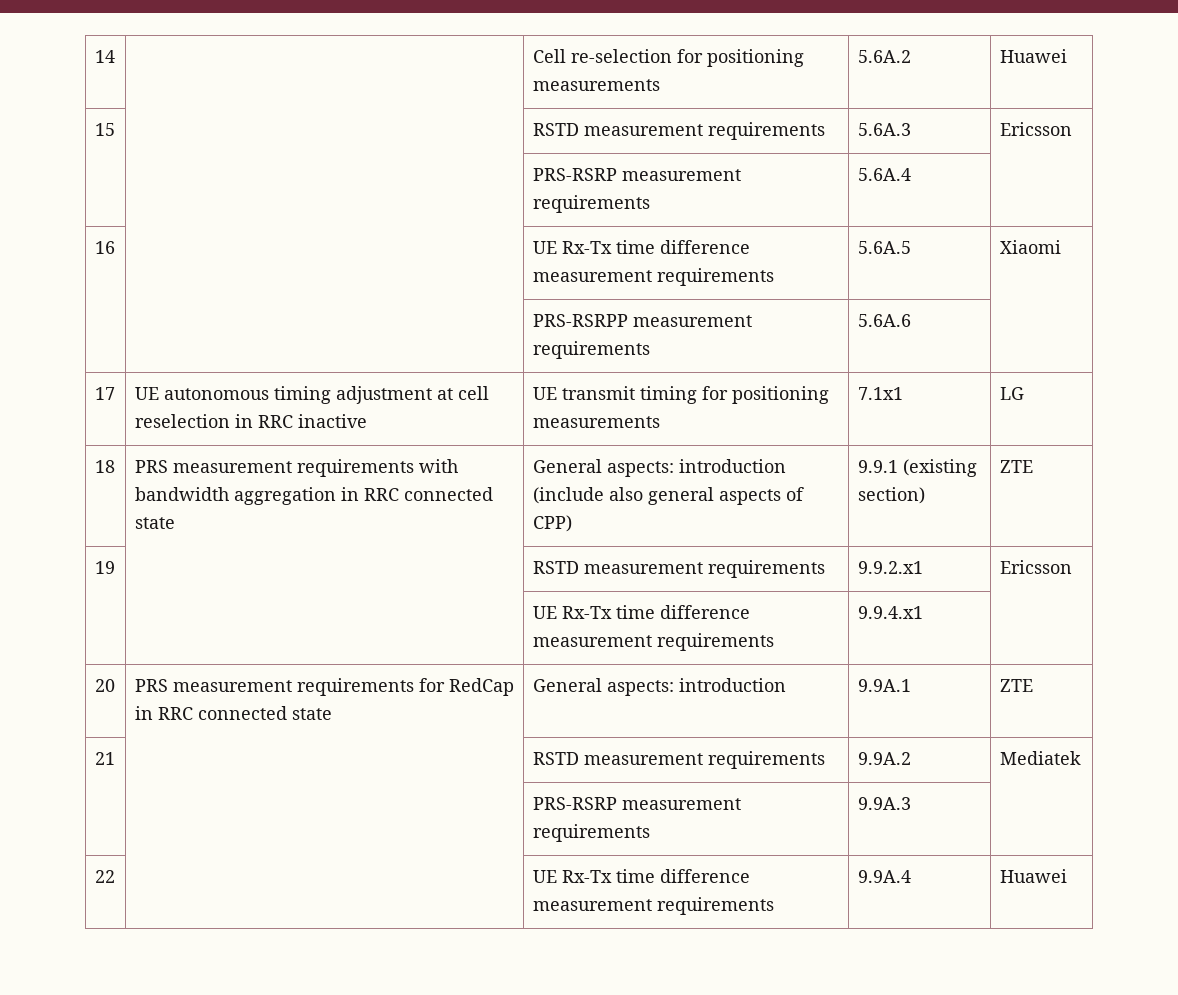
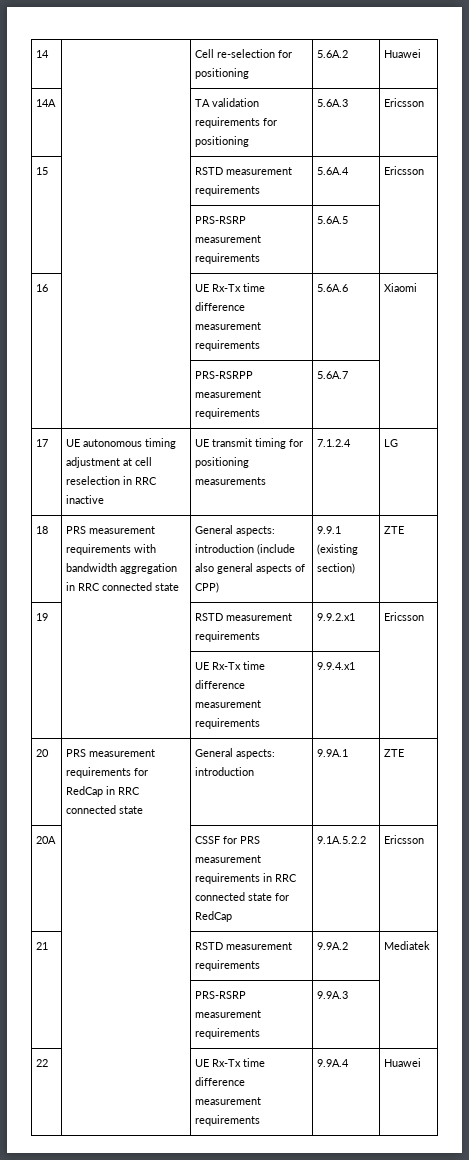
[532,79,660,91] measurements -> (250, 73) none
(1067, 56) none -> [36,99,57,107] [195,98,260,107] [195,117,278,128] [195,136,250,147] [317,99,349,107] [384,98,425,107] // 14A | | TA validation requirements for positioning | 5.6A.3 | Ericsson
[857,123,911,136] 5.6A.3 -> [317,167,350,175] 5.6A.4
[857,168,911,181] 5.6A.4 -> [317,216,349,224] 5.6A.5
[857,241,911,254] 5.6A.5 -> [317,284,349,292] 5.6A.6
[857,314,911,327] 5.6A.6 -> [317,371,349,379] 5.6A.7
[857,387,903,400] 7.1x1 -> [317,439,352,447] 7.1.2.4
(1033, 685) none -> [36,836,57,844] [195,836,261,844] [195,855,262,863] [195,873,298,884] [195,892,290,901] [195,911,233,922] [317,836,367,844] [384,835,425,844] // 20A | | CSSF for PRS measurement requirements in RRC connected state for RedCap | 9.1A.5.2.2 | Ericsson

